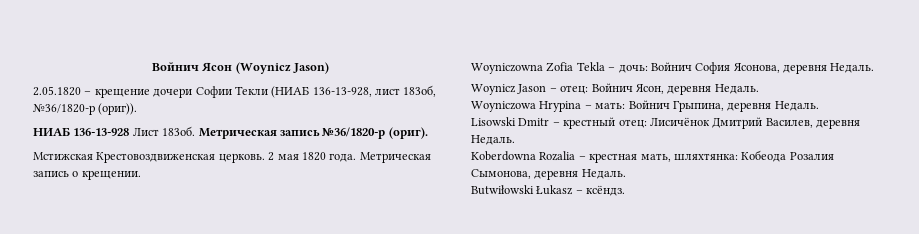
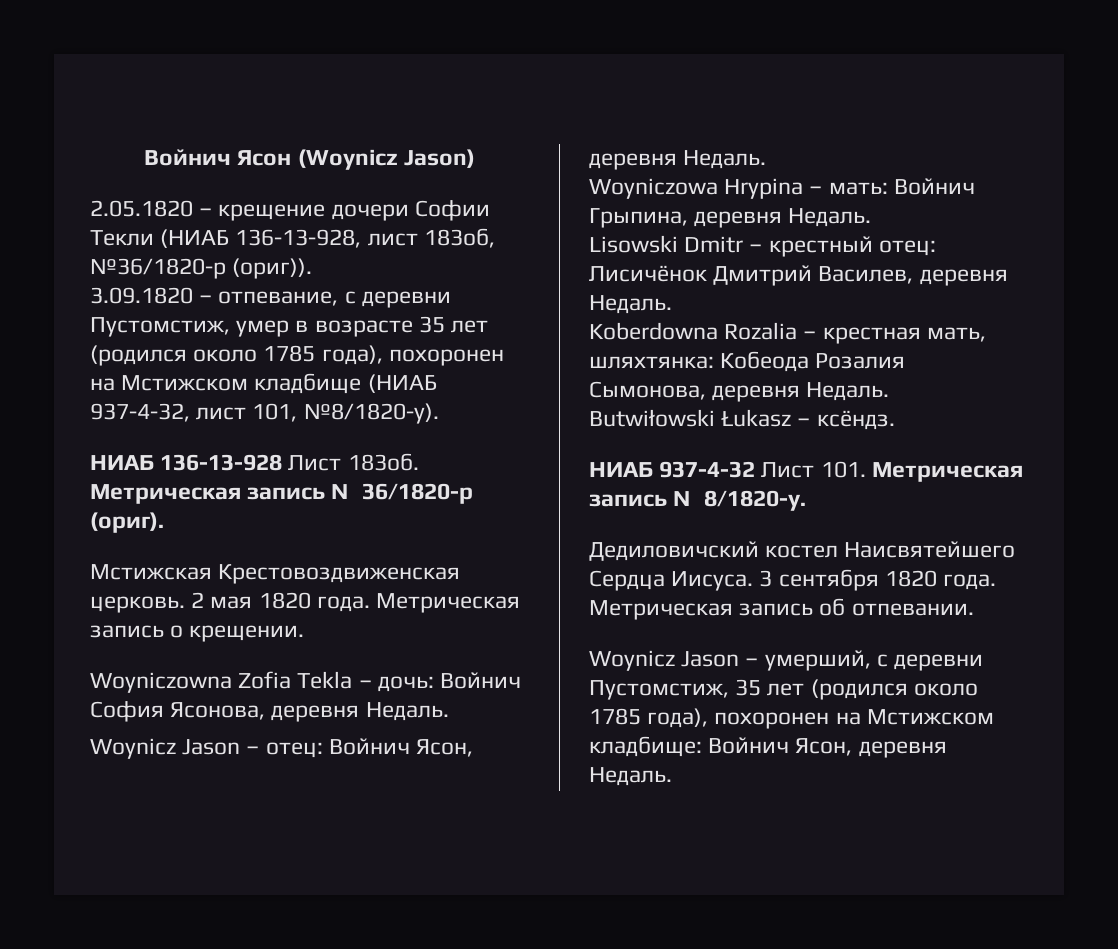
(138, 109) none -> [90,287,451,308] [90,316,489,337] [90,345,504,366] [90,373,437,394] [90,403,439,424] // 3.09.1820 – отпевание, с деревни Пустомстиж, умер в возрасте 35 лет (родился около 1785 года), похоронен на Мстижском кладбище (НИАБ 937-4-32, лист 101, №8/1820-у).
(626, 190) none -> [589,461,1023,482] [589,490,807,511] [589,541,1016,561] [589,569,997,591] [589,598,974,620] [589,650,984,671] [589,679,978,700] [589,708,994,729] [589,736,947,758] [589,767,672,786] // НИАБ 937-4-32 Лист 101. Метрическая запись №8/1820-у. // Дедиловичский костел Наисвятейшего Сердца Иисуса. 3 сентября 1820 года. Метрическая запись об отпевании. // Woynicz Jason – умерший, с деревни Пустомстиж, 35 лет (родился около 1785 года), похоронен на Мстижском кладбище: Войнич Ясон, деревня Недаль.

